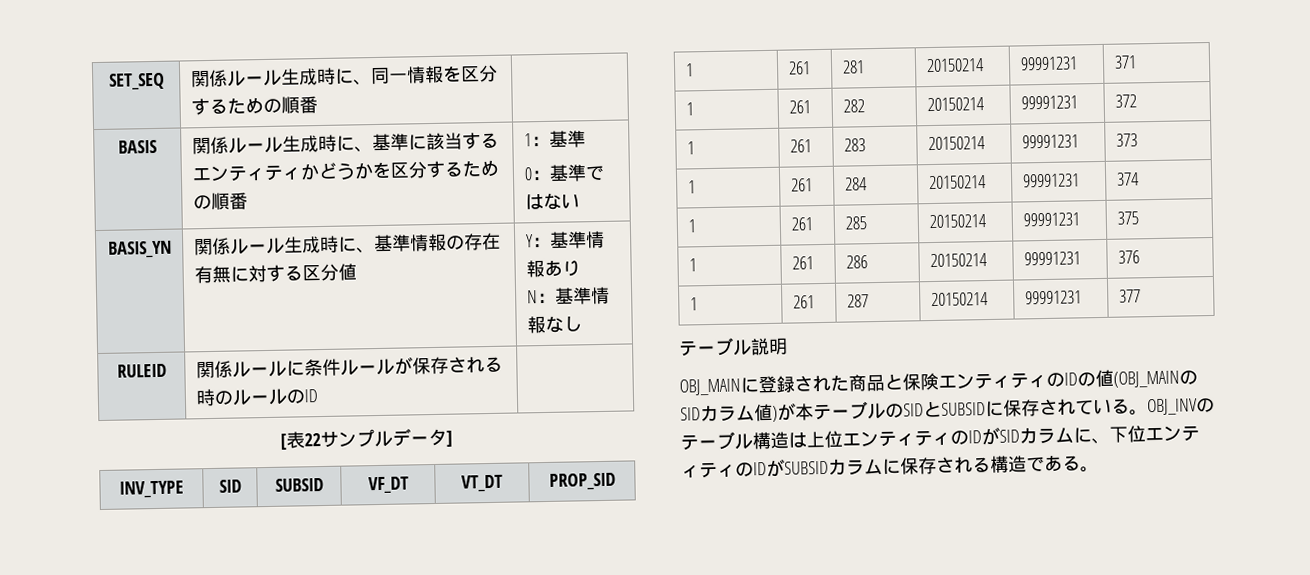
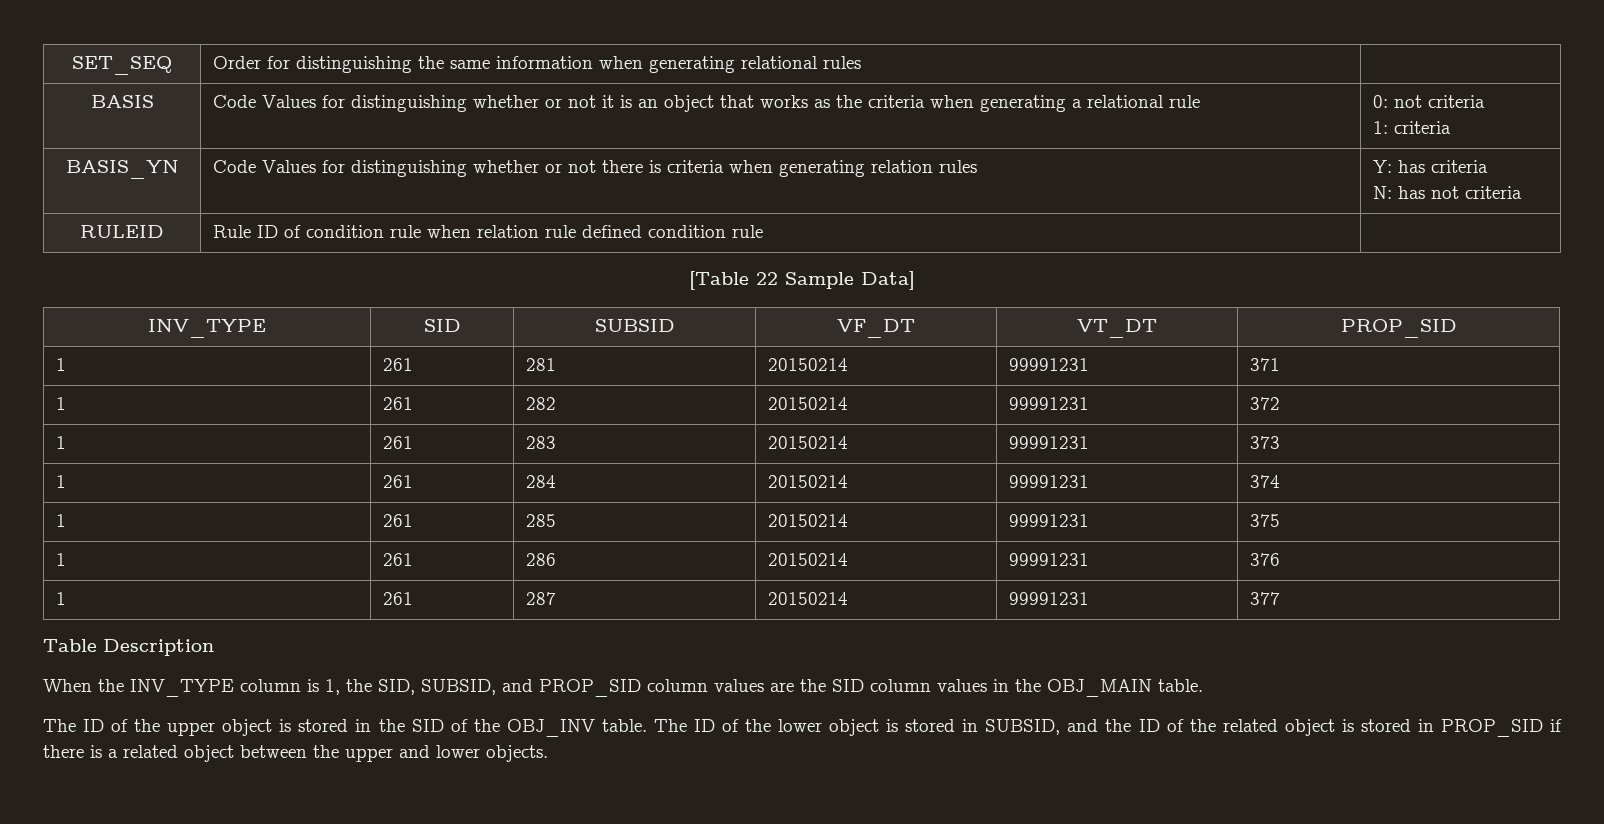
[190,64,498,88] [190,96,318,116] [118,139,157,154] [191,132,499,155] [191,159,499,182] [192,192,248,210] [523,130,586,148] [523,164,605,182] [524,192,580,211] [107,240,172,258] [193,232,501,256] [193,263,357,284] [525,230,605,249] [525,259,581,278] [526,286,610,305] [526,315,582,334] [116,363,167,378] [195,356,503,379] [195,388,319,407] [280,428,453,450] 関係ルール生成時に、同一情報を区分するための順番 | // BASIS | 関係ルール生成時に、基準に該当するエンティティかどうかを区分するための順番 | 1：基準 // 0：基準ではない // BASIS_YN | 関係ルール生成時に、基準情報の存在有無に対する区分値 | Y：基準情報あり // N：基準情報なし // RULEID | 関係ルールに条件ルールが保存される時のルールのID | // [表22サンプルデータ] -> [212,56,861,73] [90,95,154,108] [212,95,1200,112] [1372,95,1485,108] [1372,121,1451,134] [65,160,179,179] [212,160,977,177] [1372,160,1488,173] [1372,186,1522,199] [80,225,164,238] [212,225,763,238] [689,271,915,290] Order for distinguishing the same information when generating relational rules | // BASIS | Code Values for distinguishing whether or not it is an object that works as the criteria when generating a relational rule | 0: not criteria // 1: criteria // BASIS_YN | Code Values for distinguishing whether or not there is criteria when generating relation rules | Y: has criteria // N: has not criteria // RULEID | Rule ID of condition rule when relation rule defined condition rule | // [Table 22 Sample Data]
[678,337,788,357] [679,369,1198,396] [680,397,1215,422] [680,425,1200,451] [681,455,1099,479] テーブル説明 // OBJ_MAINに登録された商品と保険エンティティのIDの値(OBJ_MAINのSIDカラム値)が本テーブルのSIDとSUBSIDに保存されている。OBJ_INVのテーブル構造は上位エンティティのIDがSIDカラムに、下位エンティティのIDがSUBSIDカラムに保存される構造である。 -> [43,639,214,656] [43,679,1203,697] [43,719,1563,737] [43,745,548,762] Table Description // When the INV_TYPE column is 1, the SID, SUBSID, and PROP_SID column values are the SID column values in the OBJ_MAIN table. // The ID of the upper object is stored in the SID of the OBJ_INV table. The ID of the lower object is stored in SUBSID, and the ID of the related object is stored in PROP_SID if there is a related object between the upper and lower objects.

